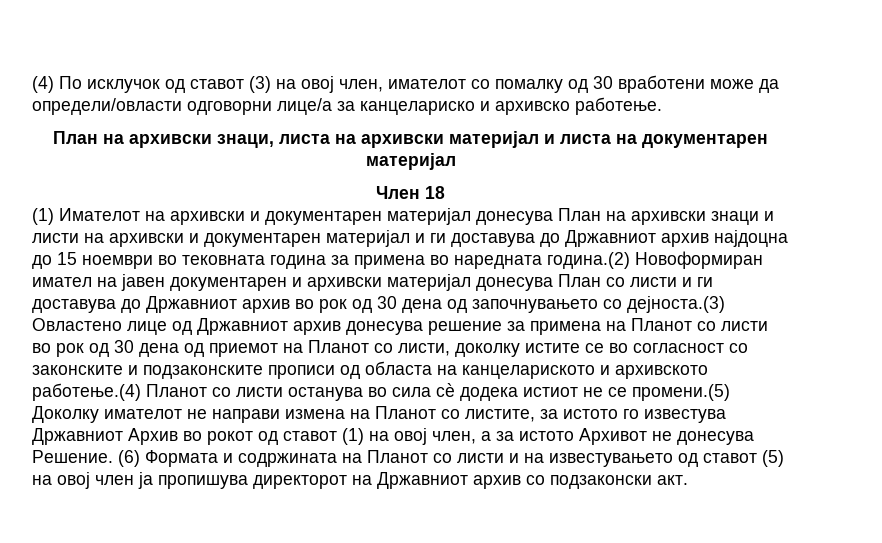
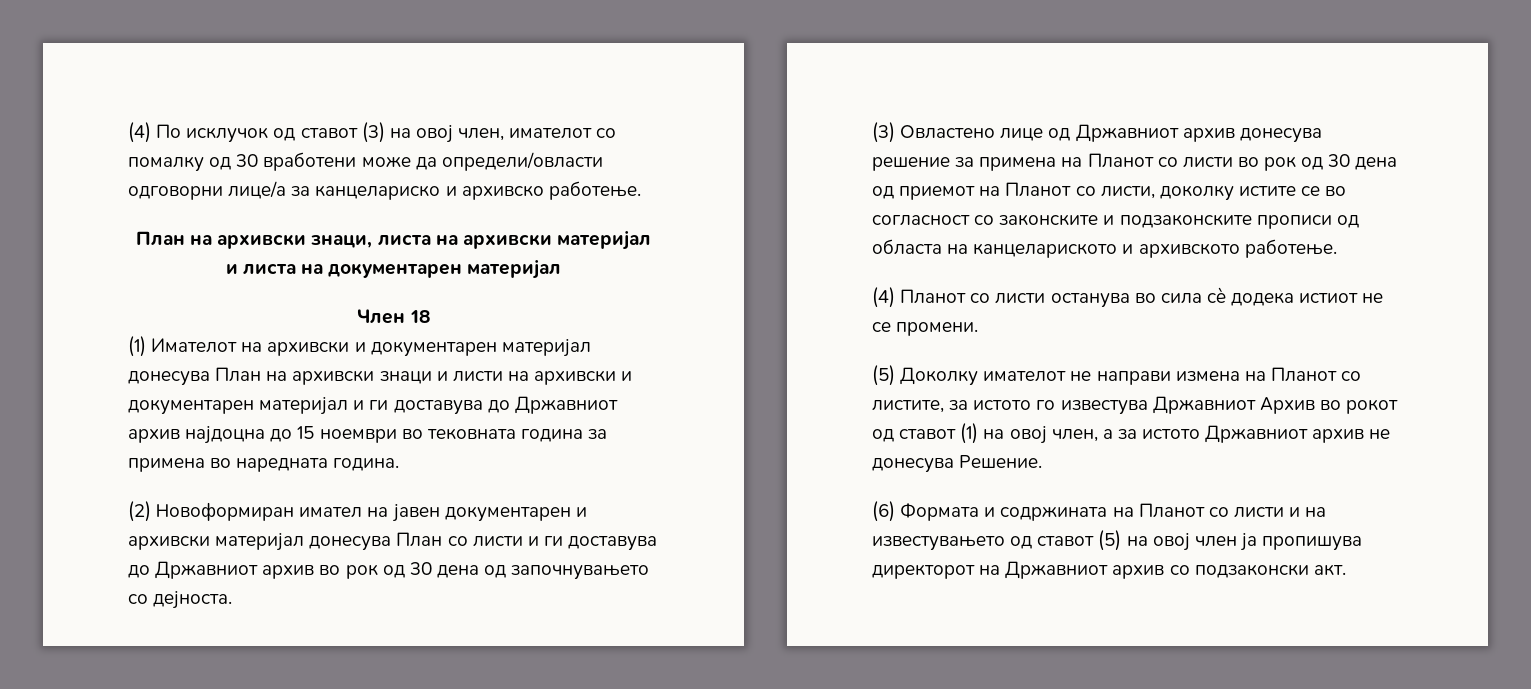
[547,252,630,269] година.(2) -> [333,458,400,471] [128,501,151,522] година. // (2)
[627,296,725,313] дејноста.(3) -> [153,591,233,609] [872,122,895,143] дејноста. // (3)
[32,383,141,401] работење.(4) -> [1244,239,1337,258] [872,287,895,308] работење. // (4)
[632,384,730,401] промени.(5) -> [896,322,979,336] [872,365,895,386] промени. // (5)
[579,428,647,445] Архивот -> [1205,425,1365,443] Државниот архив
(113, 456) none -> (1043, 461) //

